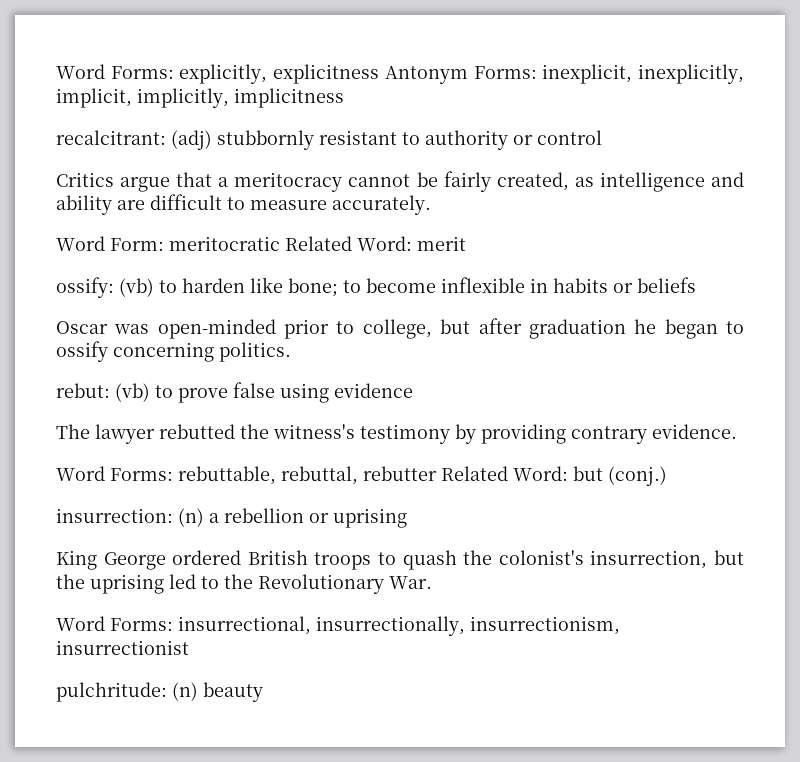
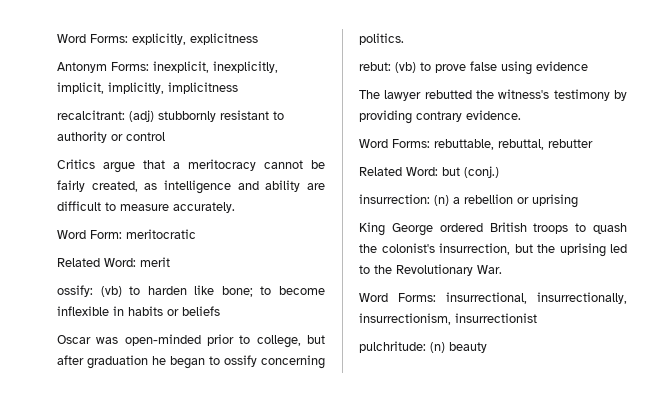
(380, 74) none -> (258, 39) //
(280, 243) none -> (196, 234) //
(437, 473) none -> (593, 143) //

